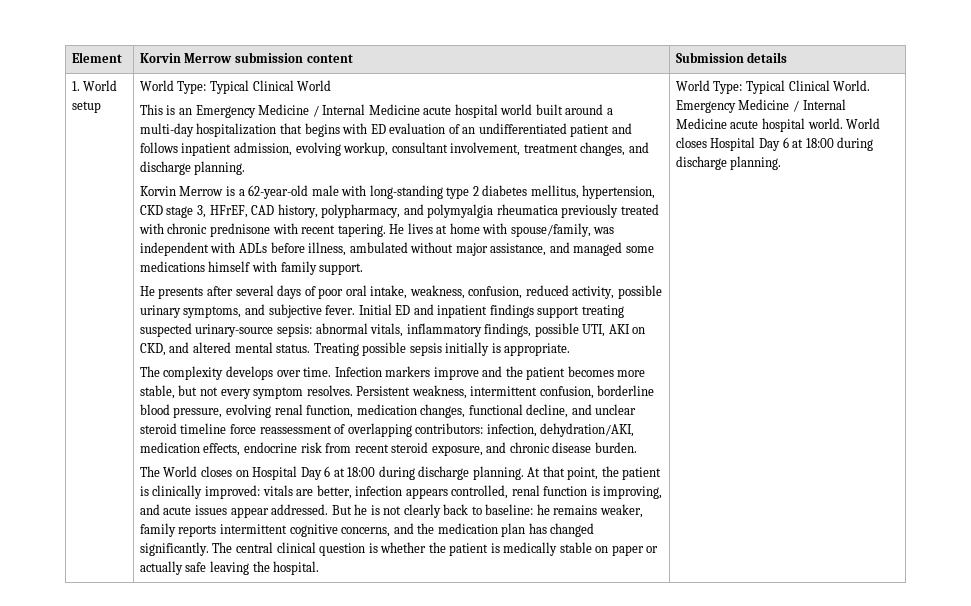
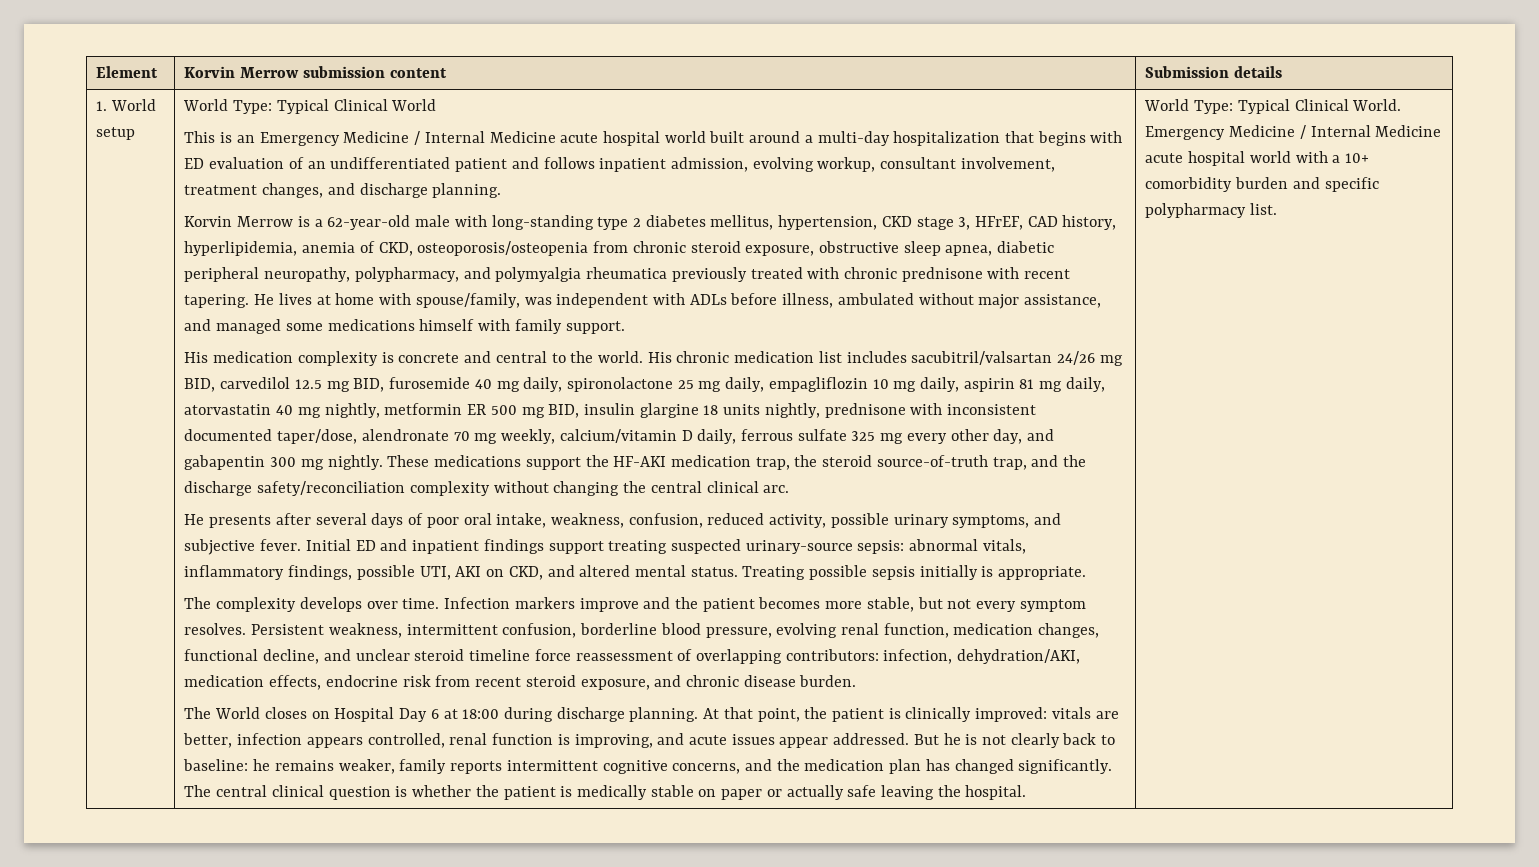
(318, 211) none -> [184,241,1055,256] [184,267,351,282] hyperlipidemia, anemia of CKD, osteoporosis/osteopenia from chronic steroid exposure, obstructive sleep apnea, diabetic peripheral neuropathy,
(364, 269) none -> [184,351,1123,366] [184,377,1105,392] [184,403,1037,418] [184,429,1055,444] [184,455,1087,470] [184,481,790,496] // His medication complexity is concrete and central to the world. His chronic medication list includes sacubitril/valsartan 24/26 mg BID, carvedilol 12.5 mg BID, furosemide 40 mg daily, spironolactone 25 mg daily, empagliflozin 10 mg daily, aspirin 81 mg daily, atorvastatin 40 mg nightly, metformin ER 500 mg BID, insulin glargine 18 units nightly, prednisone with inconsistent documented taper/dose, alendronate 70 mg weekly, calcium/vitamin D daily, ferrous sulfate 325 mg every other day, and gabapentin 300 mg nightly. These medications support the HF-AKI medication trap, the steroid source-of-truth trap, and the discharge safety/reconciliation complexity without changing the central clinical arc.
[807,118,881,129] [675,137,874,151] [675,156,782,170] world. World closes Hospital Day 6 at 18:00 during discharge planning. -> [1249,151,1370,163] [1145,177,1379,192] [1145,203,1278,218] world with a 10+ comorbidity burden and specific polypharmacy list.

